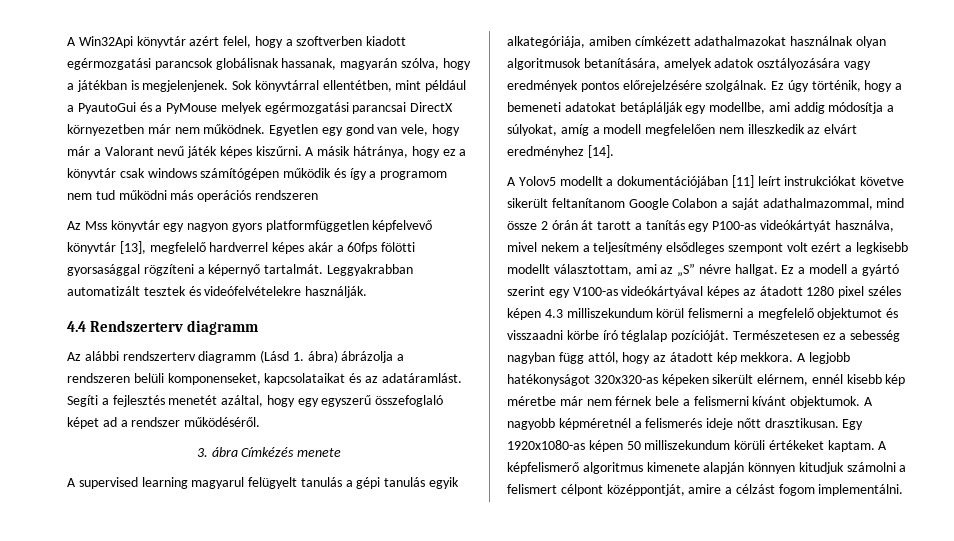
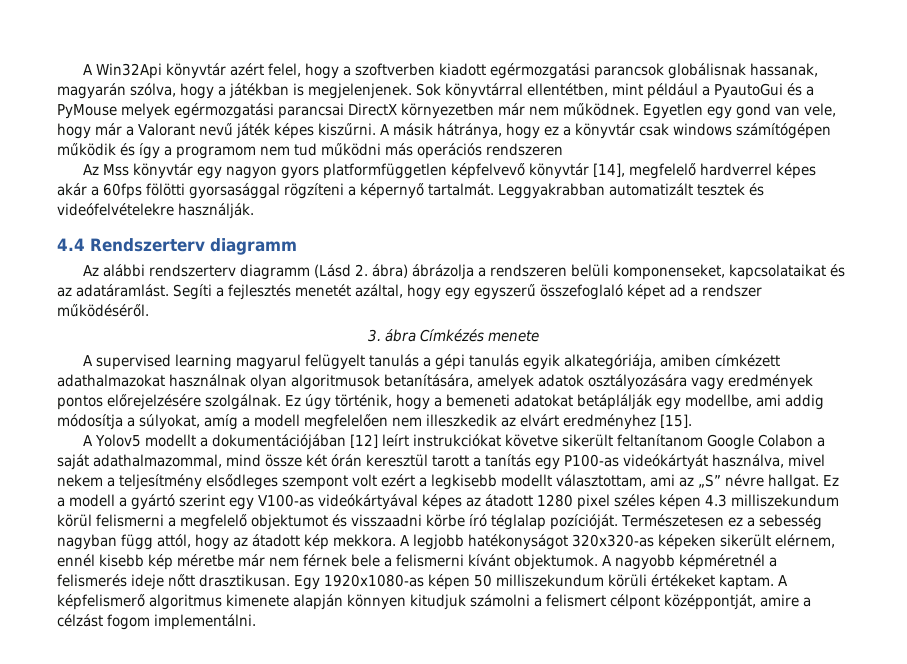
[119,241,146,254] [13], -> [593,163,626,177] [14],
[292,352,304,361] 1. -> [355,264,369,276] 2.
[587,145,614,158] [14]. -> [660,414,692,428] [15].
[731,175,754,188] [11] -> [350,434,379,448] [12]
[540,220,594,230] 2 órán át -> [306,454,428,467] két órán keresztül

